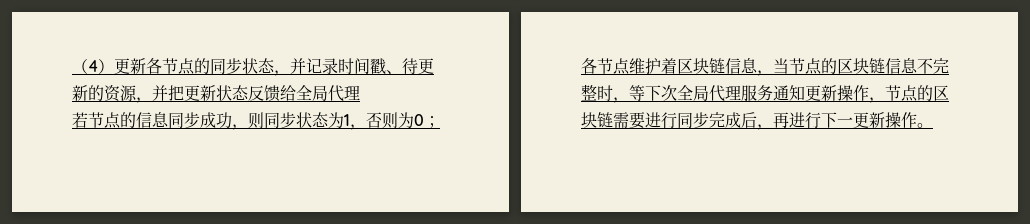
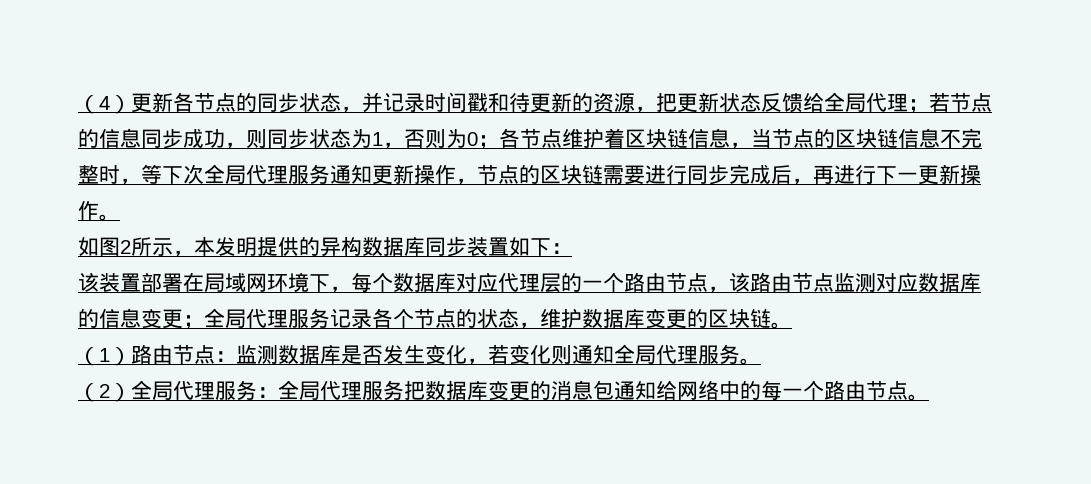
[386,70,402,74] 、 -> [488,92,509,112] 和
[152,85,168,101] 并 -> (656, 109) none
(360, 92) // -> [908,99,929,113] ；
(933, 125) none -> [78,236,572,257] [78,272,981,293] [78,308,792,329] [78,344,761,366] [78,380,929,402] // 如图2所示，本发明提供的异构数据库同步装置如下： // 该装置部署在局域网环境下，每个数据库对应代理层的一个路由节点，该路由节点监测对应数据库的信息变更；全局代理服务记录各个节点的状态，维护数据库变更的区块链。 // （1）路由节点：监测数据库是否发生变化，若变化则通知全局代理服务。 // （2）全局代理服务：全局代理服务把数据库变更的消息包通知给网络中的每一个路由节点。

